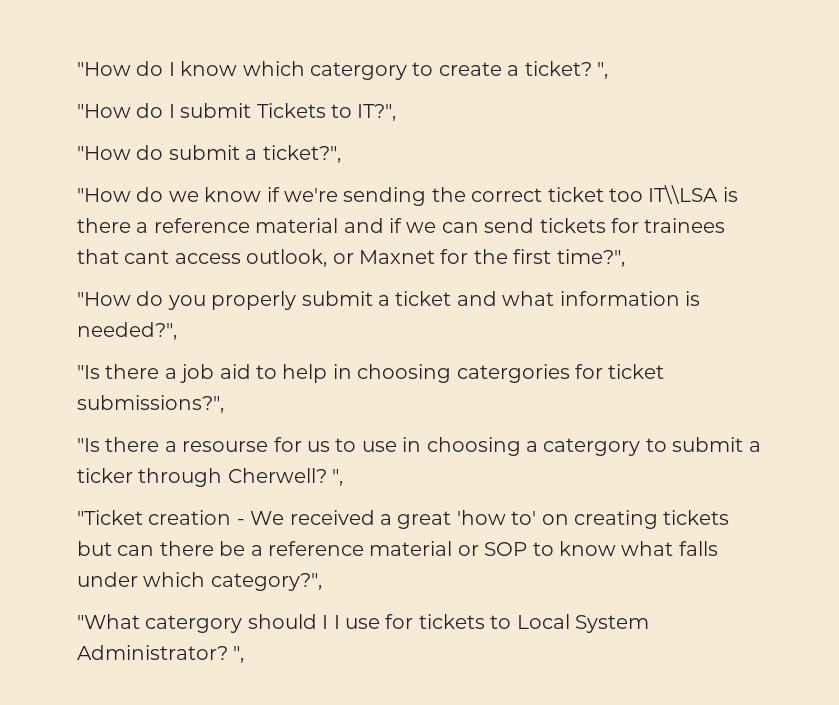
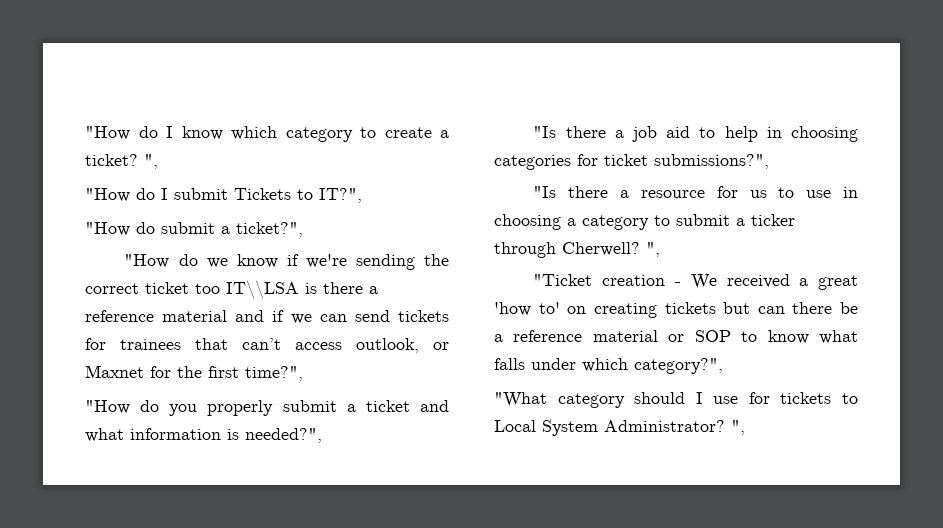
[310,62,407,80] catergory -> [285,127,353,142] category
[124,250,170,264] cant -> [242,338,281,350] can’t
[456,364,570,383] catergories -> [494,155,571,170] categories
[182,441,269,452] resourse -> [640,190,705,198] resource
[543,438,641,456] catergory -> [582,215,649,230] category
[145,615,243,633] catergory -> [557,393,625,408] category
[333,615,340,629] I -> (703, 398) none

